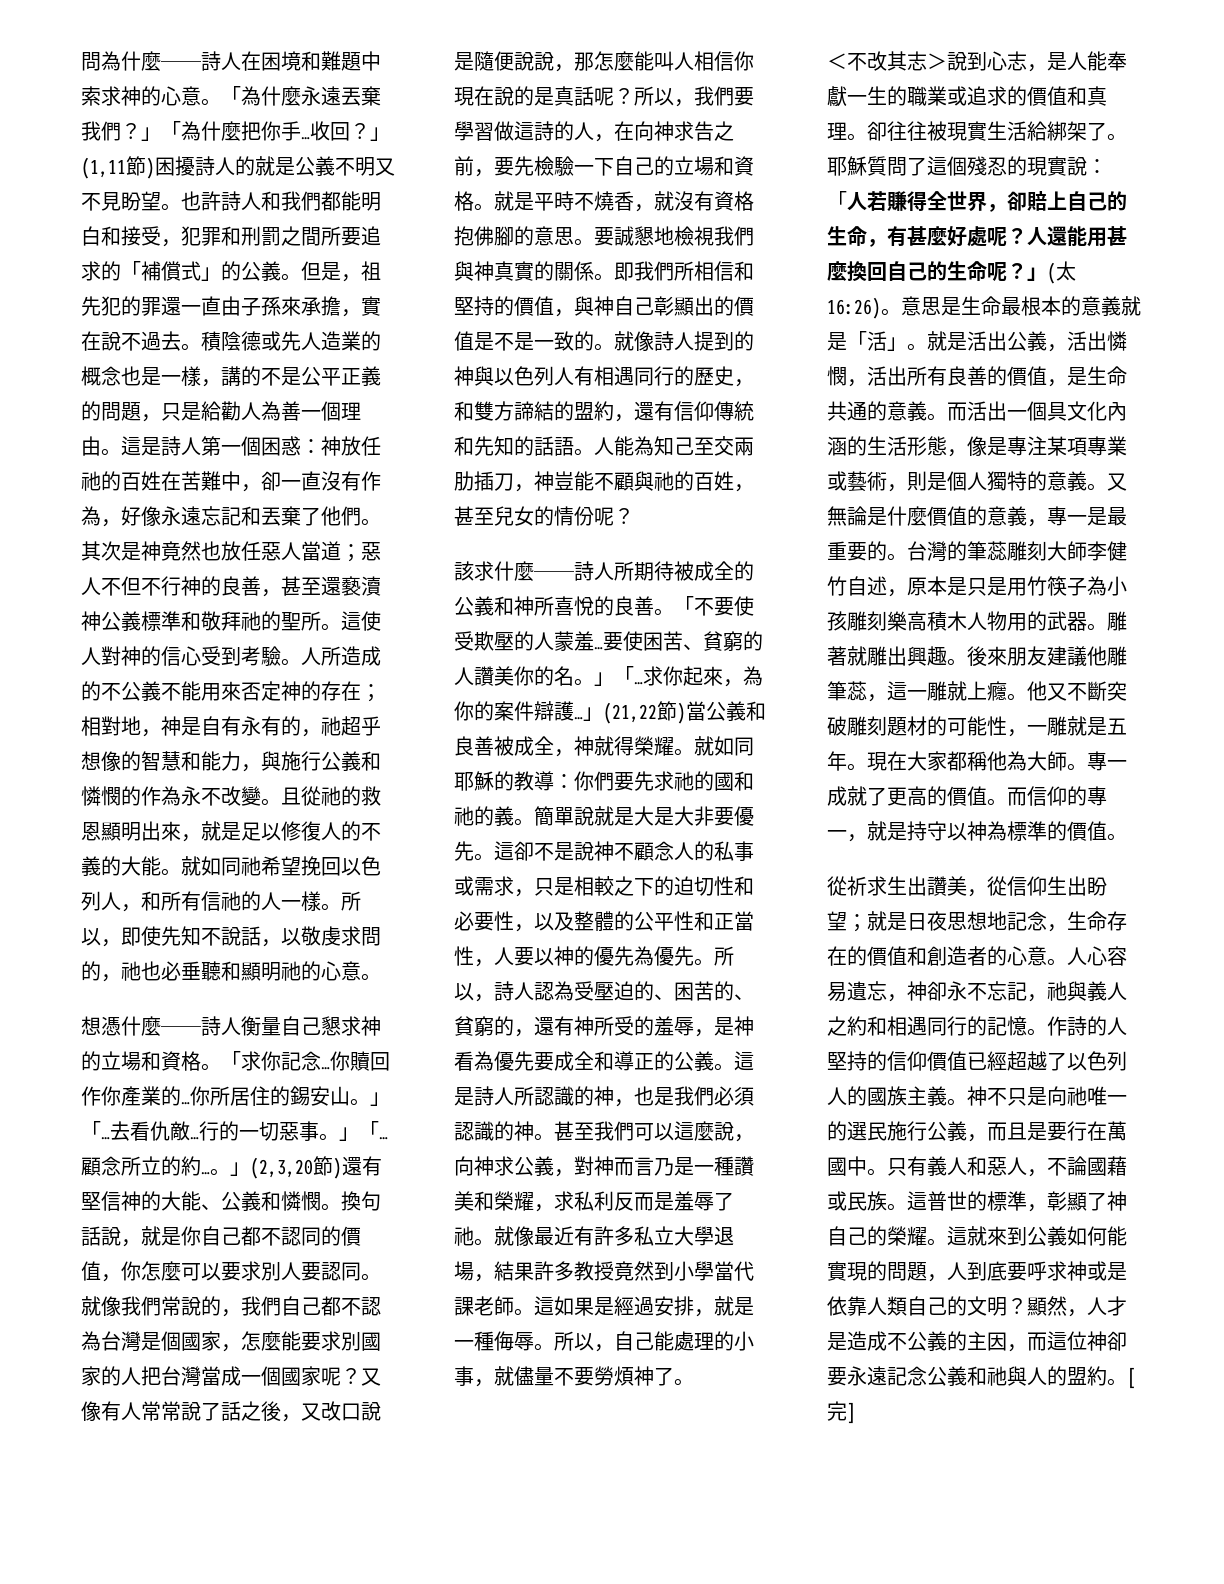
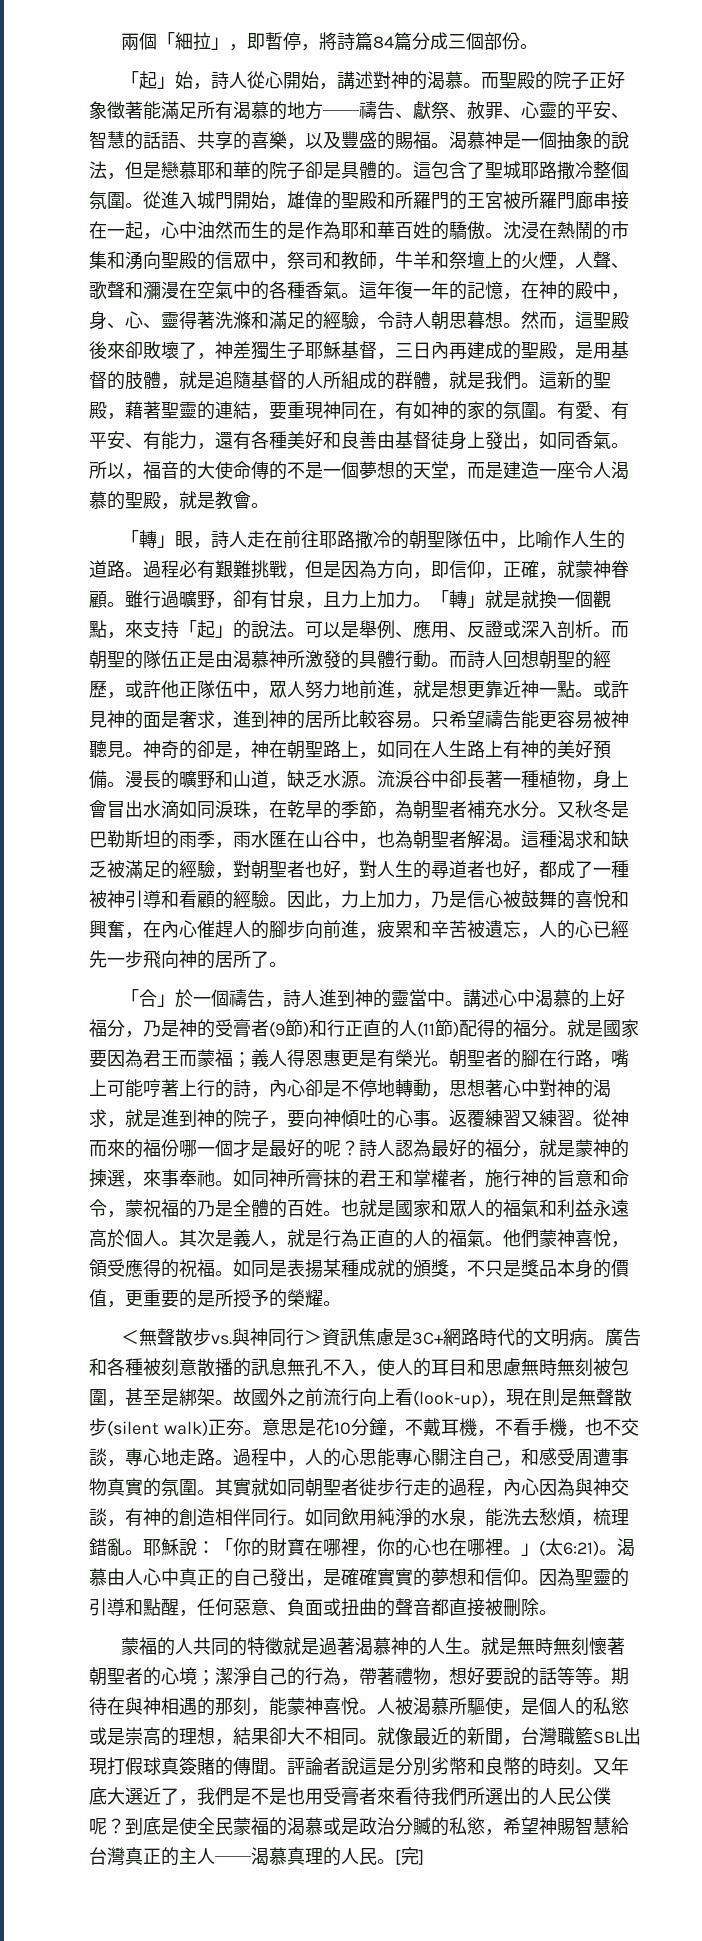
[81,51,381,71] [81,86,381,106] [81,121,390,141] [81,156,395,179] [81,191,381,211] [81,226,381,247] [81,261,381,282] [81,296,381,317] [81,331,381,351] [81,366,381,387] [81,401,361,422] [81,436,381,456] [81,471,381,492] [81,506,381,527] [81,541,381,562] [81,576,381,597] [81,611,381,631] [81,646,381,667] [81,681,381,702] [81,716,381,737] [81,751,381,772] [81,786,381,806] [81,821,381,842] [81,856,381,876] [81,891,361,912] [81,926,381,947] [81,961,381,982] [81,1016,381,1036] [81,1051,390,1071] [81,1086,390,1106] [81,1121,388,1141] [81,1156,382,1179] [81,1191,381,1211] [81,1226,361,1247] [81,1261,381,1282] [81,1296,381,1317] [81,1331,381,1352] [81,1366,381,1387] [81,1401,381,1422] [454,51,754,72] [454,86,754,107] [454,121,734,142] [454,156,754,177] [454,191,754,212] [454,226,754,246] [454,261,754,281] [454,296,754,317] [454,331,754,351] [454,366,754,387] [454,401,754,422] [454,436,754,456] [454,471,754,492] [454,506,634,526] [454,561,754,581] [454,596,754,616] [454,631,763,651] [454,666,763,687] [454,701,766,724] [454,736,754,757] [454,771,754,791] [454,806,754,826] [454,841,754,861] [454,876,754,897] [454,911,754,932] [454,946,734,967] [454,981,754,1002] [454,1016,754,1037] [454,1051,754,1071] [454,1086,754,1107] [454,1121,754,1142] [454,1156,754,1177] [454,1191,734,1212] [454,1226,734,1246] [454,1261,754,1282] [454,1296,754,1317] [454,1331,754,1352] [454,1366,694,1387] [827,51,1127,72] [827,86,1107,107] [827,121,1127,141] [827,156,1107,176] [827,191,1127,212] [827,226,1127,247] [827,261,1076,284] [827,296,1141,319] [827,331,1127,352] [827,366,1127,387] [827,401,1127,421] [827,436,1127,457] [827,471,1127,492] [827,506,1127,527] [827,541,1127,562] [827,576,1127,597] [827,611,1127,631] [827,646,1127,666] [827,681,1127,702] [827,716,1127,737] [827,751,1127,771] [827,786,1107,806] [827,821,1127,842] [827,876,1107,897] [827,911,1127,932] [827,946,1127,966] [827,981,1127,1002] [827,1016,1127,1036] [827,1051,1127,1071] [827,1086,1127,1106] [827,1121,1127,1142] [827,1156,1127,1177] [827,1191,1127,1212] [827,1226,1127,1246] [827,1261,1127,1282] [827,1296,1127,1317] [827,1331,1127,1352] [827,1366,1107,1386] 問為什麼──詩人在困境和難題中索求神的心意。「為什麼永遠丟棄我們？」「為什麼把你手…收回？」(1,11節)困擾詩人的就是公義不明又不見盼望。也許詩人和我們都能明白和接受，犯罪和刑罰之間所要追求的「補償式」的公義。但是，祖先犯的罪還一直由子孫來承擔，實在說不過去。積陰德或先人造業的概念也是一樣，講的不是公平正義的問題，只是給勸人為善一個理由。這是詩人第一個困惑：神放任祂的百姓在苦難中，卻一直沒有作為，好像永遠忘記和丟棄了他們。其次是神竟然也放任惡人當道；惡人不但不行神的良善，甚至還褻瀆神公義標準和敬拜祂的聖所。這使人對神的信心受到考驗。人所造成的不公義不能用來否定神的存在；相對地，神是自有永有的，祂超乎想像的智慧和能力，與施行公義和憐憫的作為永不改變。且從祂的救恩顯明出來，就是足以修復人的不義的大能。就如同祂希望挽回以色列人，和所有信祂的人一樣。所以，即使先知不說話，以敬虔求問的，祂也必垂聽和顯明祂的心意。 // 想憑什麼──詩人衡量自己懇求神的立場和資格。「求你記念…你贖回作你產業的…你所居住的錫安山。」「…去看仇敵…行的一切惡事。」「…顧念所立的約…。」(2,3,20節)還有堅信神的大能、公義和憐憫。換句話說，就是你自己都不認同的價值，你怎麼可以要求別人要認同。就像我們常說的，我們自己都不認為台灣是個國家，怎麼能要求別國家的人把台灣當成一個國家呢？又像有人常常說了話之後，又改口說是隨便說說，那怎麼能叫人相信你現在說的是真話呢？所以，我們要學習做這詩的人，在向神求告之前，要先檢驗一下自己的立場和資格。就是平時不燒香，就沒有資格抱佛腳的意思。要誠懇地檢視我們與神真實的關係。即我們所相信和堅持的價值，與神自己彰顯出的價值是不是一致的。就像詩人提到的神與以色列人有相遇同行的歷史，和雙方諦結的盟約，還有信仰傳統和先知的話語。人能為知己至交兩肋插刀，神豈能不顧與祂的百姓，甚至兒女的情份呢？ // 該求什麼──詩人所期待被成全的公義和神所喜悅的良善。「不要使受欺壓的人蒙羞…要使困苦、貧窮的人讚美你的名。」「…求你起來，為你的案件辯護…」(21,22節)當公義和良善被成全，神就得榮耀。就如同耶穌的教導：你們要先求祂的國和祂的義。簡單說就是大是大非要優先。這卻不是說神不顧念人的私事或需求，只是相較之下的迫切性和必要性，以及整體的公平性和正當性，人要以神的優先為優先。所以，詩人認為受壓迫的、困苦的、貧窮的，還有神所受的羞辱，是神看為優先要成全和導正的公義。這是詩人所認識的神，也是我們必須認識的神。甚至我們可以這麼說，向神求公義，對神而言乃是一種讚美和榮耀，求私利反而是羞辱了祂。就像最近有許多私立大學退場，結果許多教授竟然到小學當代課老師。這如果是經過安排，就是一種侮辱。所以，自己能處理的小事，就儘量不要勞煩神了。 // ＜不改其志＞說到心志，是人能奉獻一生的職業或追求的價值和真理。卻往往被現實生活給綁架了。耶穌質問了這個殘忍的現實說：「人若賺得全世界，卻賠上自己的生命，有甚麼好處呢？人還能用甚麼換回自己的生命呢？」(太16:26)。意思是生命最根本的意義就是「活」。就是活出公義，活出憐憫，活出所有良善的價值，是生命共通的意義。而活出一個具文化內涵的生活形態，像是專注某項專業或藝術，則是個人獨特的意義。又無論是什麼價值的意義，專一是最重要的。台灣的筆蕊雕刻大師李健竹自述，原本是只是用竹筷子為小孩雕刻樂高積木人物用的武器。雕著就雕出興趣。後來朋友建議他雕筆蕊，這一雕就上癮。他又不斷突破雕刻題材的可能性，一雕就是五年。現在大家都稱他為大師。專一成就了更高的價值。而信仰的專一，就是持守以神為標準的價值。 // 從祈求生出讚美，從信仰生出盼望；就是日夜思想地記念，生命存在的價值和創造者的心意。人心容易遺忘，神卻永不忘記，祂與義人之約和相遇同行的記憶。作詩的人堅持的信仰價值已經超越了以色列人的國族主義。神不只是向祂唯一的選民施行公義，而且是要行在萬國中。只有義人和惡人，不論國藉或民族。這普世的標準，彰顯了神自己的榮耀。這就來到公義如何能實現的問題，人到底要呼求神或是依靠人類自己的文明？顯然，人才是造成不公義的主因，而這位神卻要永遠記念公義和祂與人的盟約 -> [121,32,539,51] [121,71,626,90] [89,101,629,120] [89,131,629,150] [89,161,629,180] [89,191,629,210] [89,221,629,240] [89,251,629,270] [89,281,629,300] [89,311,629,330] [89,341,629,360] [89,371,611,390] [89,401,629,420] [89,431,629,450] [89,461,629,480] [89,491,269,510] [121,530,626,549] [89,560,629,579] [89,590,611,609] [89,620,629,639] [89,650,611,669] [89,680,629,699] [89,710,629,729] [89,740,611,759] [89,769,629,789] [89,800,629,819] [89,830,629,849] [89,860,629,879] [89,890,629,909] [89,920,629,939] [89,950,287,969] [121,989,626,1008] [89,1019,639,1038] [89,1049,629,1068] [89,1079,611,1098] [89,1109,629,1128] [89,1139,629,1158] [89,1169,629,1188] [89,1199,629,1218] [89,1229,629,1248] [89,1259,629,1278] [89,1289,341,1308] [121,1328,642,1347] [89,1358,629,1377] [89,1388,632,1409] [89,1418,639,1437] [89,1448,629,1467] [89,1478,629,1497] [89,1508,629,1527] [89,1538,635,1557] [89,1568,629,1587] [89,1598,557,1617] [121,1637,626,1656] [89,1667,629,1686] [89,1697,629,1716] [89,1727,641,1746] [89,1757,629,1776] [89,1787,611,1806] [89,1817,629,1836] [89,1847,377,1866] 兩個「細拉」，即暫停，將詩篇84篇分成三個部份。 // 「起」始，詩人從心開始，講述對神的渴慕。而聖殿的院子正好象徵著能滿足所有渴慕的地方──禱告、獻祭、赦罪、心靈的平安、智慧的話語、共享的喜樂，以及豐盛的賜福。渴慕神是一個抽象的說法，但是戀慕耶和華的院子卻是具體的。這包含了聖城耶路撒冷整個氛圍。從進入城門開始，雄偉的聖殿和所羅門的王宮被所羅門廊串接在一起，心中油然而生的是作為耶和華百姓的驕傲。沈浸在熱鬧的市集和湧向聖殿的信眾中，祭司和教師，牛羊和祭壇上的火煙，人聲、歌聲和瀰漫在空氣中的各種香氣。這年復一年的記憶，在神的殿中，身、心、靈得著洗滌和滿足的經驗，令詩人朝思暮想。然而，這聖殿後來卻敗壞了，神差獨生子耶穌基督，三日內再建成的聖殿，是用基督的肢體，就是追隨基督的人所組成的群體，就是我們。這新的聖殿，藉著聖靈的連結，要重現神同在，有如神的家的氛圍。有愛、有平安、有能力，還有各種美好和良善由基督徒身上發出，如同香氣。所以，福音的大使命傳的不是一個夢想的天堂，而是建造一座令人渴慕的聖殿，就是教會。 // 「轉」眼，詩人走在前往耶路撒冷的朝聖隊伍中，比喻作人生的道路。過程必有艱難挑戰，但是因為方向，即信仰，正確，就蒙神眷顧。雖行過曠野，卻有甘泉，且力上加力。「轉」就是就換一個觀點，來支持「起」的說法。可以是舉例、應用、反證或深入剖析。而朝聖的隊伍正是由渴慕神所激發的具體行動。而詩人回想朝聖的經歷，或許他正隊伍中，眾人努力地前進，就是想更靠近神一點。或許見神的面是奢求，進到神的居所比較容易。只希望禱告能更容易被神聽見。神奇的卻是，神在朝聖路上，如同在人生路上有神的美好預備。漫長的曠野和山道，缺乏水源。流淚谷中卻長著一種植物，身上會冒出水滴如同淚珠，在乾旱的季節，為朝聖者補充水分。又秋冬是巴勒斯坦的雨季，雨水匯在山谷中，也為朝聖者解渴。這種渴求和缺乏被滿足的經驗，對朝聖者也好，對人生的尋道者也好，都成了一種被神引導和看顧的經驗。因此，力上加力，乃是信心被鼓舞的喜悅和興奮，在內心催趕人的腳步向前進，疲累和辛苦被遺忘，人的心已經先一步飛向神的居所了。 // 「合」於一個禱告，詩人進到神的靈當中。講述心中渴慕的上好福分，乃是神的受膏者(9節)和行正直的人(11節)配得的福分。就是國家要因為君王而蒙福；義人得恩惠更是有榮光。朝聖者的腳在行路，嘴上可能哼著上行的詩，內心卻是不停地轉動，思想著心中對神的渴求，就是進到神的院子，要向神傾吐的心事。返覆練習又練習。從神而來的福份哪一個才是最好的呢？詩人認為最好的福分，就是蒙神的揀選，來事奉祂。如同神所膏抹的君王和掌權者，施行神的旨意和命令，蒙祝福的乃是全體的百姓。也就是國家和眾人的福氣和利益永遠高於個人。其次是義人，就是行為正直的人的福氣。他們蒙神喜悅，領受應得的祝福。如同是表揚某種成就的頒獎，不只是獎品本身的價值，更重要的是所授予的榮耀。 // ＜無聲散步vs.與神同行＞資訊焦慮是3C+網路時代的文明病。廣告和各種被刻意散播的訊息無孔不入，使人的耳目和思慮無時無刻被包圍，甚至是綁架。故國外之前流行向上看(look-up)，現在則是無聲散步(silent walk)正夯。意思是花10分鐘，不戴耳機，不看手機，也不交談，專心地走路。過程中，人的心思能專心關注自己，和感受周遭事物真實的氛圍。其實就如同朝聖者徙步行走的過程，內心因為與神交談，有神的創造相伴同行。如同飲用純淨的水泉，能洗去愁煩，梳理錯亂。耶穌說：「你的財寶在哪裡，你的心也在哪裡。」(太6:21)。渴慕由人心中真正的自己發出，是確確實實的夢想和信仰。因為聖靈的引導和點醒，任何惡意、負面或扭曲的聲音都直接被刪除。 // 蒙福的人共同的特徵就是過著渴慕神的人生。就是無時無刻懷著朝聖者的心境；潔淨自己的行為，帶著禮物，想好要說的話等等。期待在與神相遇的那刻，能蒙神喜悅。人被渴慕所驅使，是個人的私慾或是崇高的理想，結果卻大不相同。就像最近的新聞，台灣職籃SBL出現打假球真簽賭的傳聞。評論者說這是分別劣幣和良幣的時刻。又年底大選近了，我們是不是也用受膏者來看待我們所選出的人民公僕呢？到底是使全民蒙福的渴慕或是政治分贓的私慾，希望神賜智慧給台灣真正的主人──渴慕真理的人民

